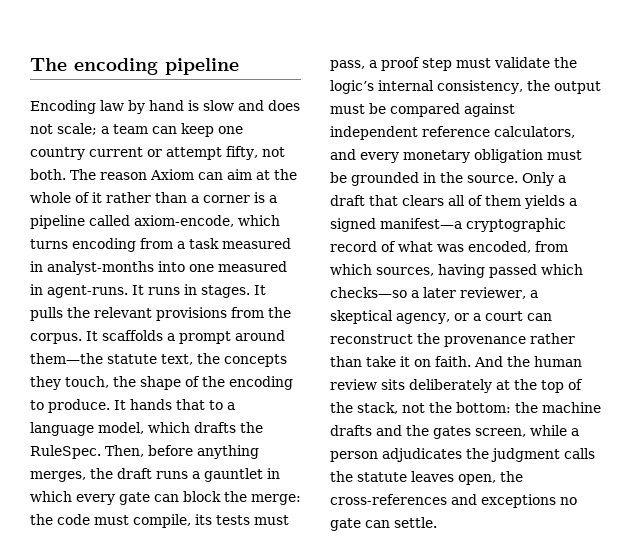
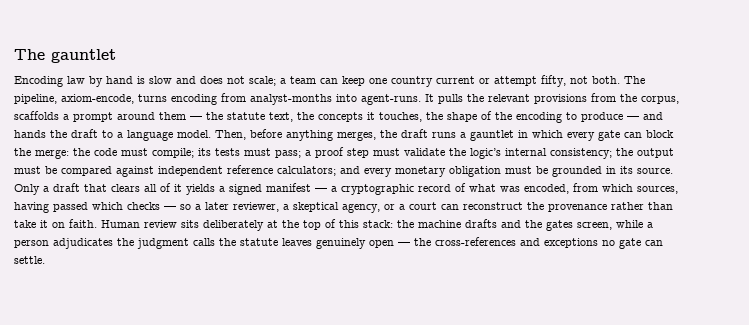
[30,58,239,75] The encoding pipeline -> [14,49,116,63] The gauntlet
[100,169,297,180] [30,192,277,203] [30,215,280,229] [30,238,291,252] [30,261,287,275] [30,284,250,298] reason Axiom can aim at the whole of it rather than a corner is a pipeline called axiom-encode, which turns encoding from a task measured in analyst-months into one measured in agent-runs. It runs in stages. -> [14,93,421,105] pipeline, axiom-encode, turns encoding from analyst-months into agent-runs.
[30,331,98,344] corpus. It -> [641,96,679,104] corpus,
[30,353,103,364] them—the -> [159,112,223,120] them — the
[30,376,109,390] they touch, -> [367,112,422,122] it touches,
[48,399,235,413] [30,422,263,436] [30,445,101,459] produce. It hands that to a language model, which drafts the RuleSpec. -> [581,112,663,122] [14,129,211,141] produce — and hands the draft to a language model.
[133,514,191,528] compile, -> [152,148,194,158] compile;
[330,60,365,71] pass, -> [275,150,301,158] pass;
[437,80,523,94] consistency, -> [550,148,612,159] consistency;
[494,126,575,138] calculators, -> [277,166,336,176] calculators;
[440,172,463,183] the -> [620,166,633,174] its
[485,195,521,206] them -> [174,184,182,192] it
[380,218,462,229] manifest—a -> [266,183,337,192] manifest — a
[330,287,407,298] checks—so -> [127,202,191,210] checks — so
[474,356,582,367] And the human -> [101,220,140,228] Human
[330,402,511,414] the stack, not the bottom: -> [339,220,393,228] this stack:
[458,474,496,485] open, -> [316,238,410,249] genuinely open —

